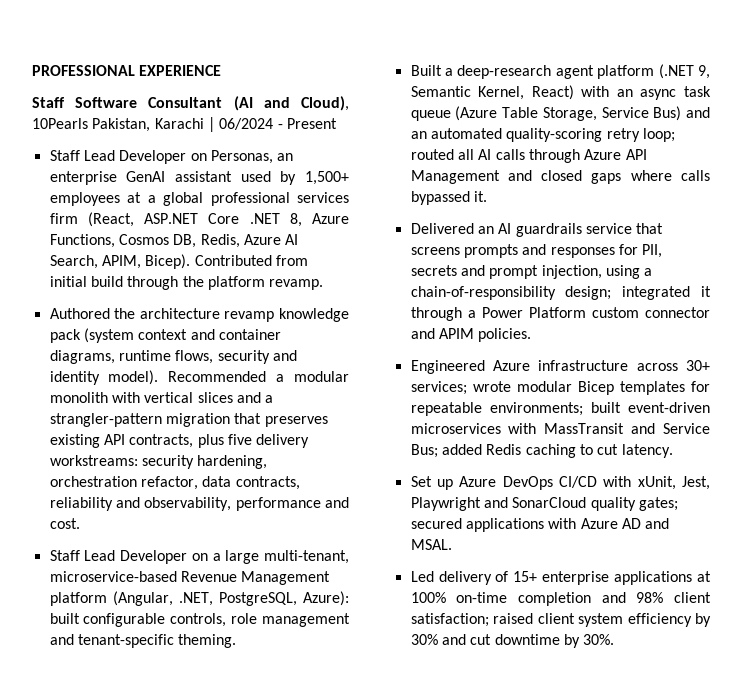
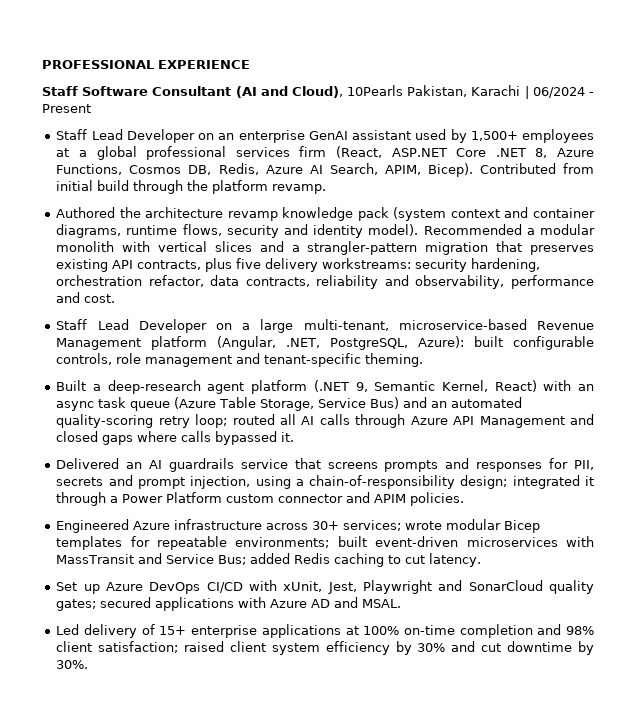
[210,150,273,164] Personas, -> (215, 136) none

